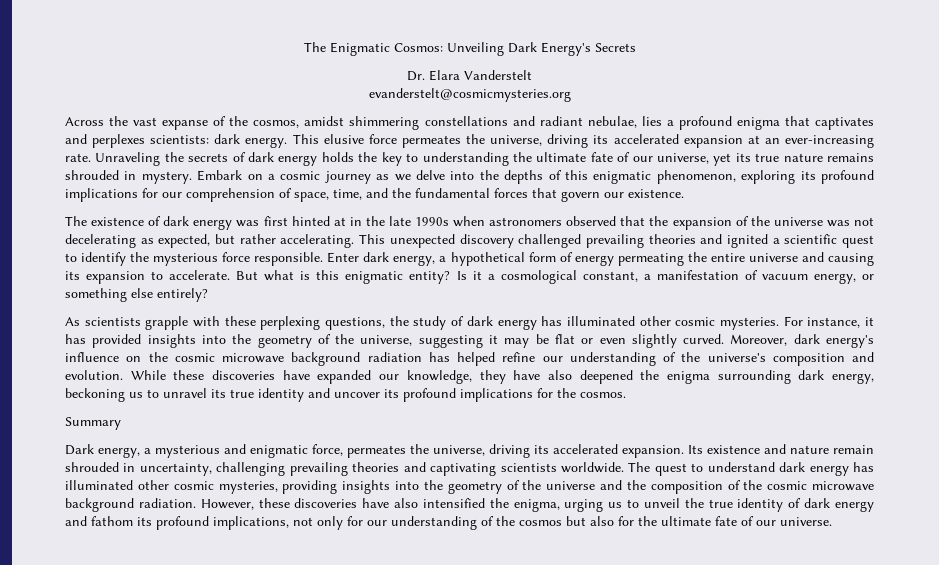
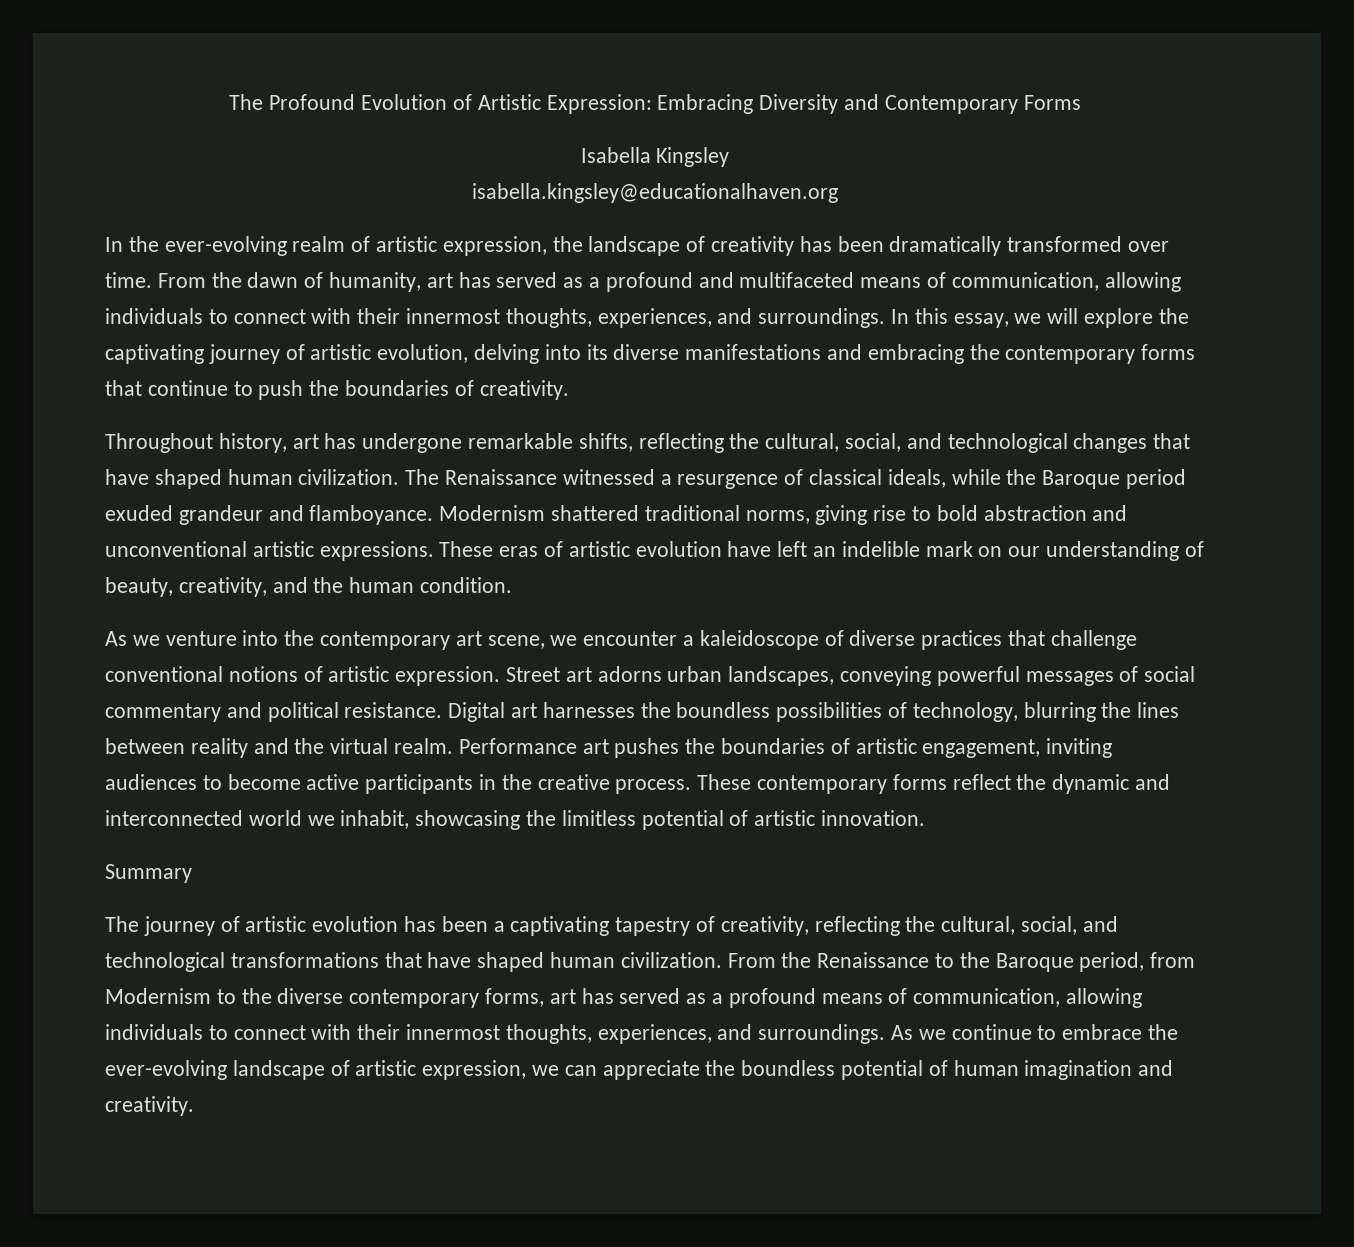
[303,42,636,56] [407,70,532,81] [368,88,571,102] [65,116,874,130] [65,134,875,148] [65,152,874,166] [65,170,874,184] [65,188,684,202] [65,216,874,230] [65,234,874,248] [65,252,874,266] [65,270,874,284] [65,288,208,302] [65,316,875,330] [65,334,874,348] [65,352,874,366] [65,370,874,384] [65,388,626,402] [65,417,121,430] [65,444,874,458] [65,462,874,476] [65,480,875,494] [65,498,875,512] [65,516,832,530] The Enigmatic Cosmos: Unveiling Dark Energy's Secrets // Dr. Elara Vanderstelt // evanderstelt@cosmicmysteries.org // Across the vast expanse of the cosmos, amidst shimmering constellations and radiant nebulae, lies a profound enigma that captivates and perplexes scientists: dark energy. This elusive force permeates the universe, driving its accelerated expansion at an ever-increasing rate. Unraveling the secrets of dark energy holds the key to understanding the ultimate fate of our universe, yet its true nature remains shrouded in mystery. Embark on a cosmic journey as we delve into the depths of this enigmatic phenomenon, exploring its profound implications for our comprehension of space, time, and the fundamental forces that govern our existence. // The existence of dark energy was first hinted at in the late 1990s when astronomers observed that the expansion of the universe was not decelerating as expected, but rather accelerating. This unexpected discovery challenged prevailing theories and ignited a scientific quest to identify the mysterious force responsible. Enter dark energy, a hypothetical form of energy permeating the entire universe and causing its expansion to accelerate. But what is this enigmatic entity? Is it a cosmological constant, a manifestation of vacuum energy, or something else entirely? // As scientists grapple with these perplexing questions, the study of dark energy has illuminated other cosmic mysteries. For instance, it has provided insights into the geometry of the universe, suggesting it may be flat or even slightly curved. Moreover, dark energy's influence on the cosmic microwave background radiation has helped refine our understanding of the universe's composition and evolution. While these discoveries have expanded our knowledge, they have also deepened the enigma surrounding dark energy, beckoning us to unravel its true identity and uncover its profound implications for the cosmos. // Summary // Dark energy, a mysterious and enigmatic force, permeates the universe, driving its accelerated expansion. Its existence and nature remain shrouded in uncertainty, challenging prevailing theories and captivating scientists worldwide. The quest to understand dark energy has illuminated other cosmic mysteries, providing insights into the geometry of the universe and the composition of the cosmic microwave background radiation. However, these discoveries have also intensified the enigma, urging us to unveil the true identity of dark energy and fathom its profound implications, not only for our understanding of the cosmos but also for the ultimate fate of our universe. -> [229,94,1081,114] [580,147,730,167] [472,183,838,203] [105,236,1170,256] [105,272,1181,292] [105,308,1189,328] [105,344,1196,364] [105,380,569,400] [105,433,1191,453] [105,469,1187,489] [105,505,1128,525] [105,541,1204,561] [105,577,513,597] [105,630,1137,650] [105,666,1196,686] [105,702,1180,722] [105,738,1113,758] [105,774,1171,794] [105,810,926,830] [105,864,192,883] [105,916,1118,936] [105,952,1196,972] [105,988,1143,1008] [105,1024,1179,1044] [105,1060,1174,1080] [105,1096,194,1116] The Profound Evolution of Artistic Expression: Embracing Diversity and Contemporary Forms // Isabella Kingsley // isabella.kingsley@educationalhaven.org // In the ever-evolving realm of artistic expression, the landscape of creativity has been dramatically transformed over time. From the dawn of humanity, art has served as a profound and multifaceted means of communication, allowing individuals to connect with their innermost thoughts, experiences, and surroundings. In this essay, we will explore the captivating journey of artistic evolution, delving into its diverse manifestations and embracing the contemporary forms that continue to push the boundaries of creativity. // Throughout history, art has undergone remarkable shifts, reflecting the cultural, social, and technological changes that have shaped human civilization. The Renaissance witnessed a resurgence of classical ideals, while the Baroque period exuded grandeur and flamboyance. Modernism shattered traditional norms, giving rise to bold abstraction and unconventional artistic expressions. These eras of artistic evolution have left an indelible mark on our understanding of beauty, creativity, and the human condition. // As we venture into the contemporary art scene, we encounter a kaleidoscope of diverse practices that challenge conventional notions of artistic expression. Street art adorns urban landscapes, conveying powerful messages of social commentary and political resistance. Digital art harnesses the boundless possibilities of technology, blurring the lines between reality and the virtual realm. Performance art pushes the boundaries of artistic engagement, inviting audiences to become active participants in the creative process. These contemporary forms reflect the dynamic and interconnected world we inhabit, showcasing the limitless potential of artistic innovation. // Summary // The journey of artistic evolution has been a captivating tapestry of creativity, reflecting the cultural, social, and technological transformations that have shaped human civilization. From the Renaissance to the Baroque period, from Modernism to the diverse contemporary forms, art has served as a profound means of communication, allowing individuals to connect with their innermost thoughts, experiences, and surroundings. As we continue to embrace the ever-evolving landscape of artistic expression, we can appreciate the boundless potential of human imagination and creativity.

